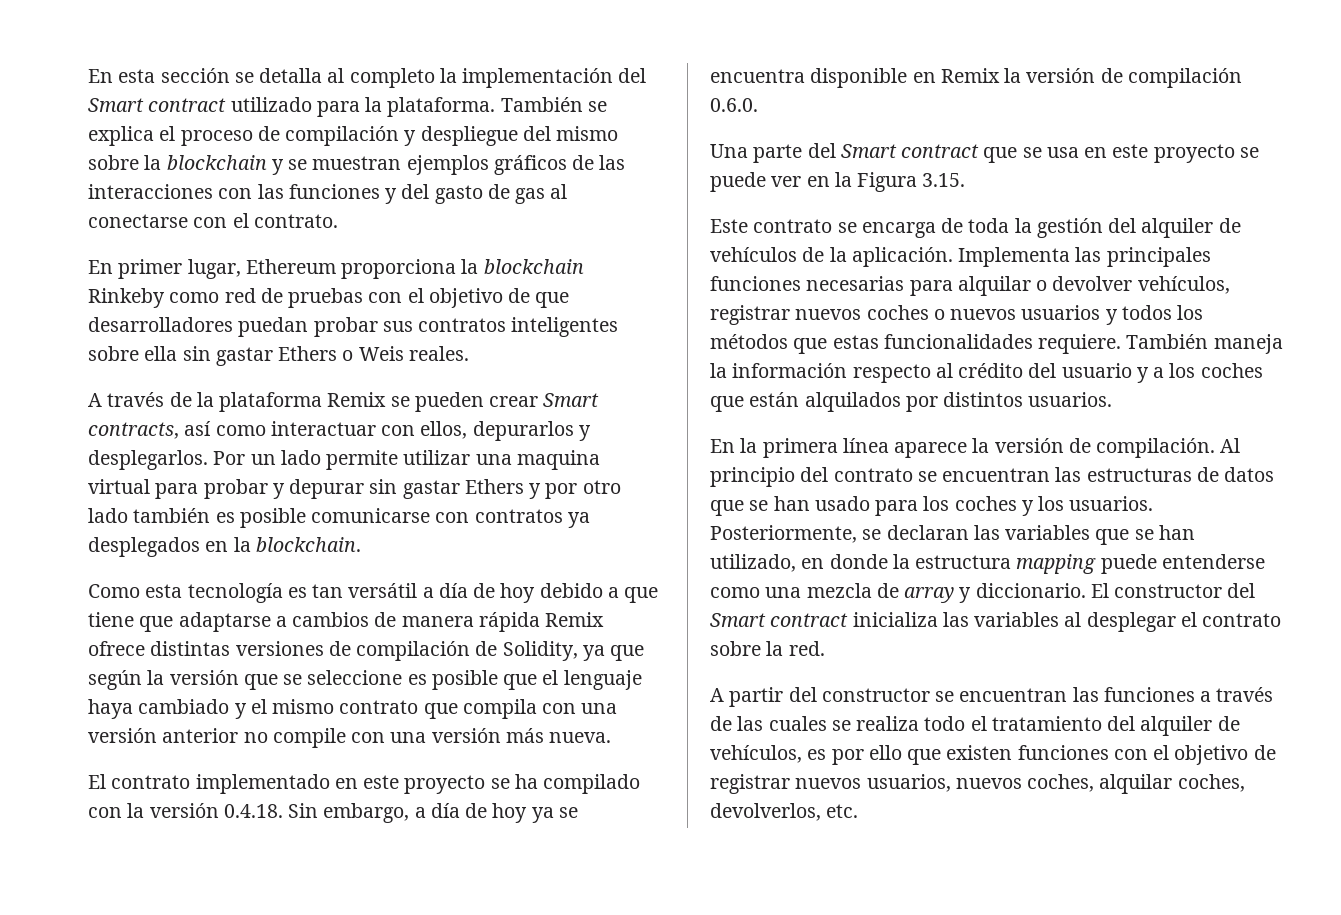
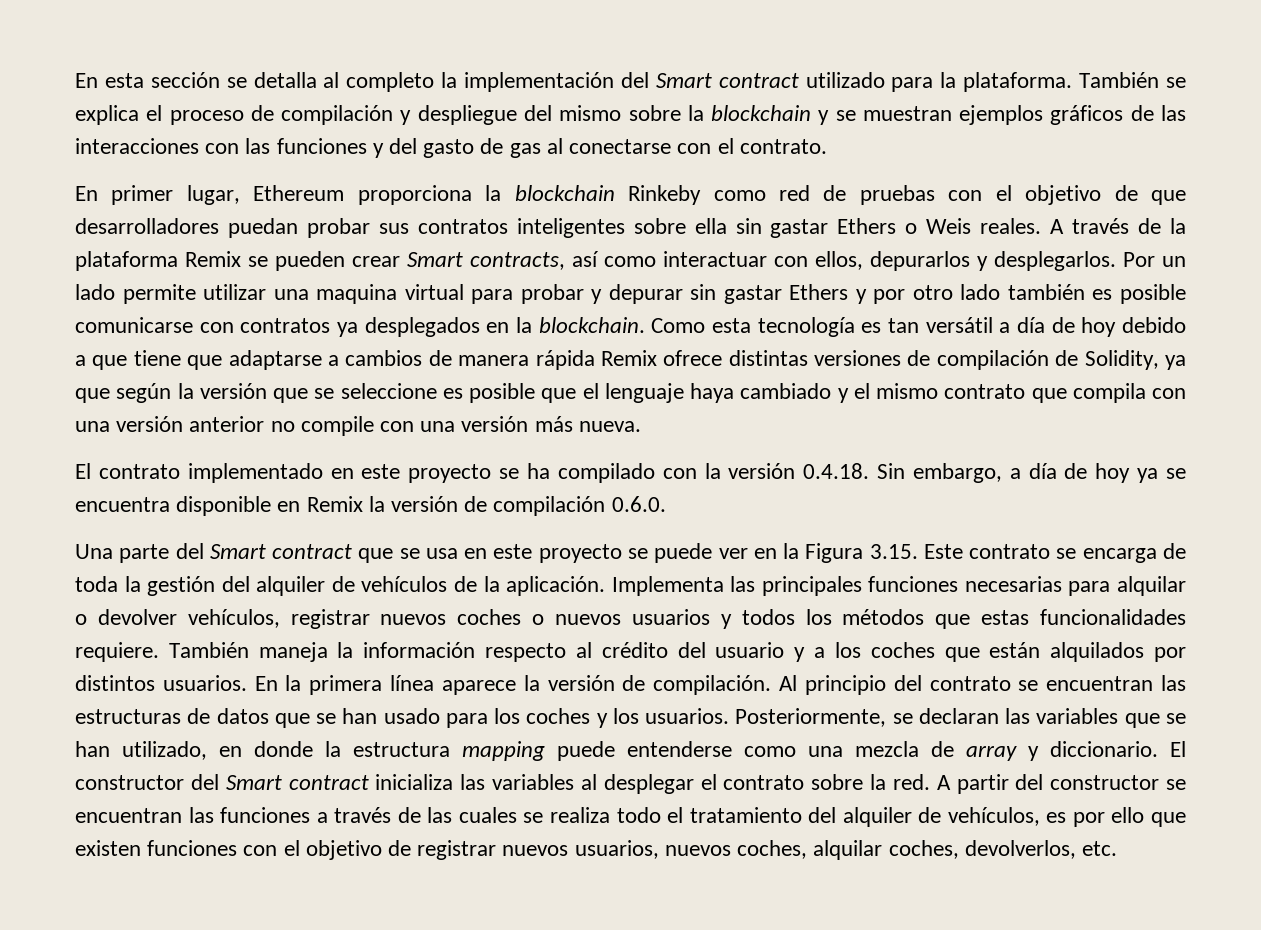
(469, 353) // -> (1042, 226) none
(361, 544) // -> (645, 325) none
(966, 180) // -> (918, 551) none
(1113, 399) // -> (247, 683) none
(825, 648) // -> (930, 782) none

